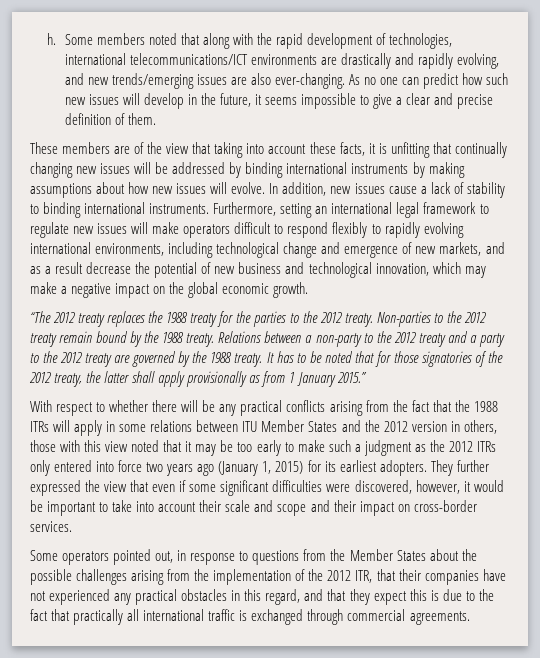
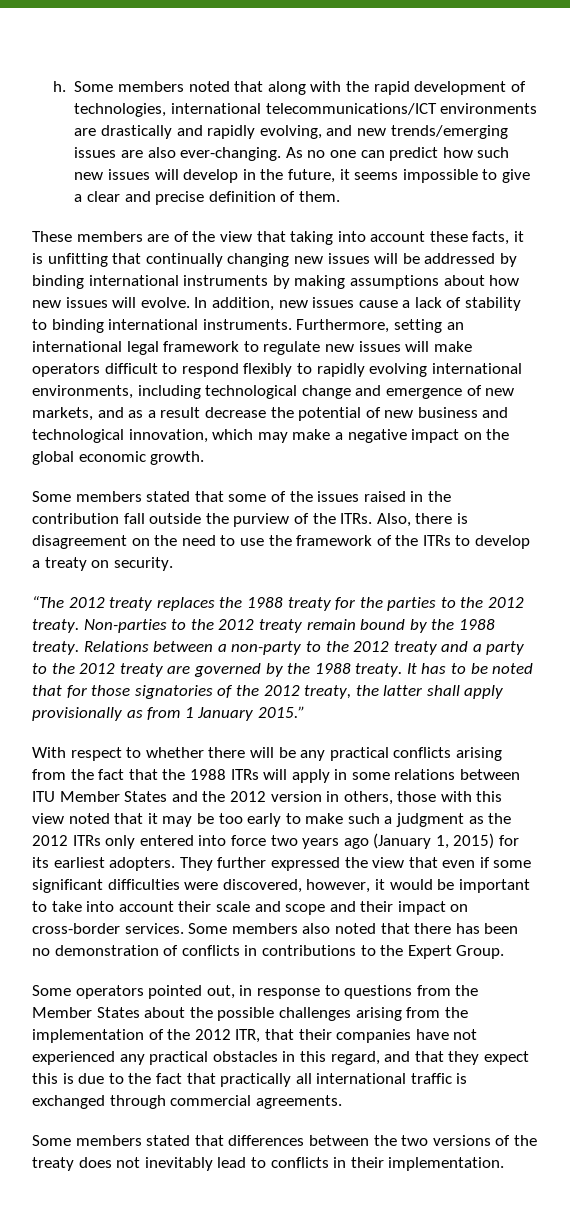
(309, 290) none -> [32,491,451,502] [32,513,468,527] [32,535,531,549] [32,557,173,571] // Some members stated that some of the issues raised in the contribution fall outside the purview of the ITRs. Also, there is disagreement on the need to use the framework of the ITRs to develop a treaty on security.
(72, 526) none -> [188,923,519,934] [32,945,505,959] Some members also noted that there has been no demonstration of conflicts in contributions to the Expert Group.
(470, 618) none -> [32,1135,537,1146] [32,1157,505,1171] // Some members stated that differences between the two versions of the treaty does not inevitably lead to conflicts in their implementation.

